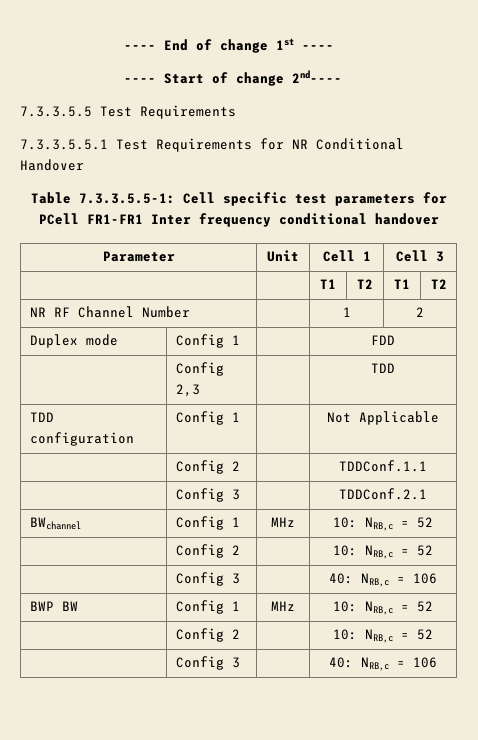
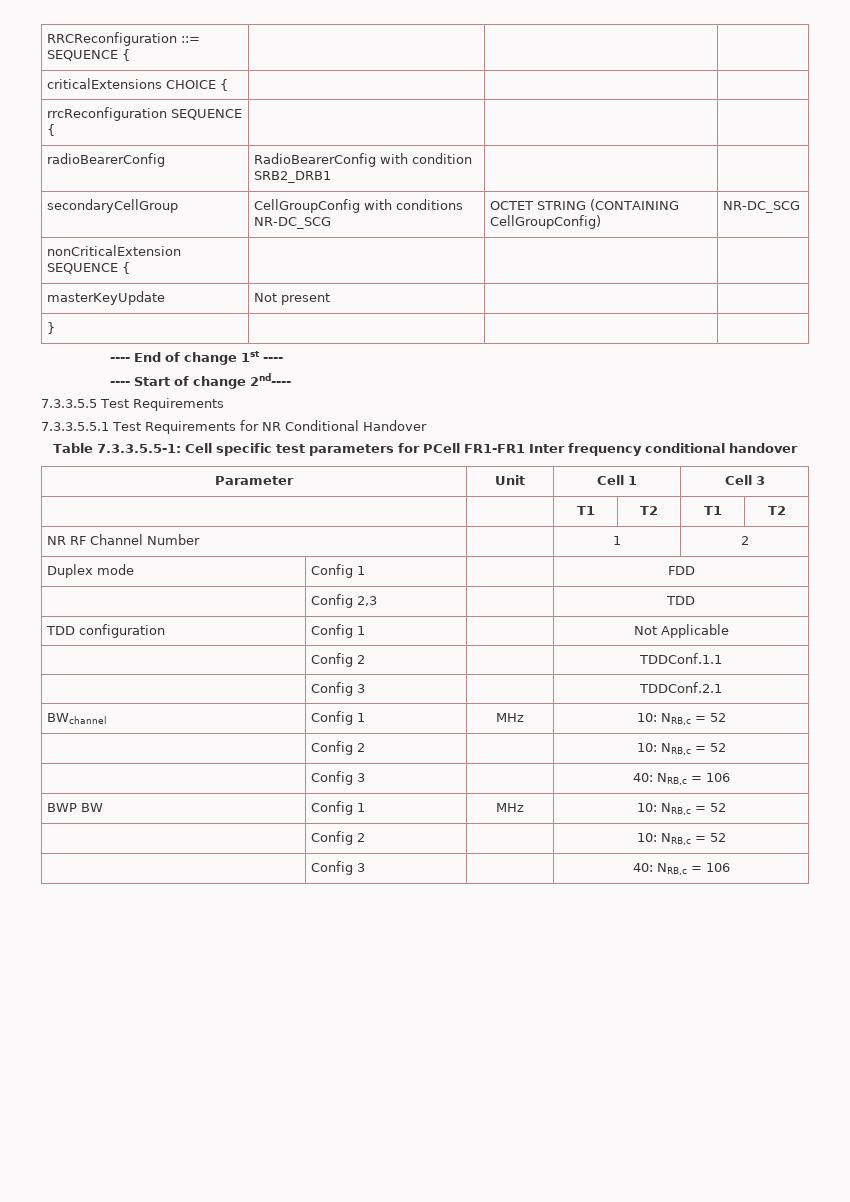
(123, 47) none -> [47,32,201,46] [47,49,131,61] [47,78,229,91] [47,107,243,121] [47,124,56,136] [47,153,166,167] [254,153,473,167] [254,171,332,183] [47,199,179,213] [254,199,464,213] [254,217,332,229] [490,199,680,211] [490,215,602,229] [723,201,801,213] [47,245,182,256] [47,262,131,274] [47,291,166,305] [254,293,331,305] [47,322,56,334] RRCReconfiguration ::= SEQUENCE { | | | // criticalExtensions CHOICE { | | | // rrcReconfiguration SEQUENCE { | | | // radioBearerConfig | RadioBearerConfig with condition SRB2_DRB1 | | // secondaryCellGroup | CellGroupConfig with conditions NR-DC_SCG | OCTET STRING (CONTAINING CellGroupConfig) | NR-DC_SCG // nonCriticalExtension SEQUENCE { | | | // masterKeyUpdate | Not present | | // } | | | //

